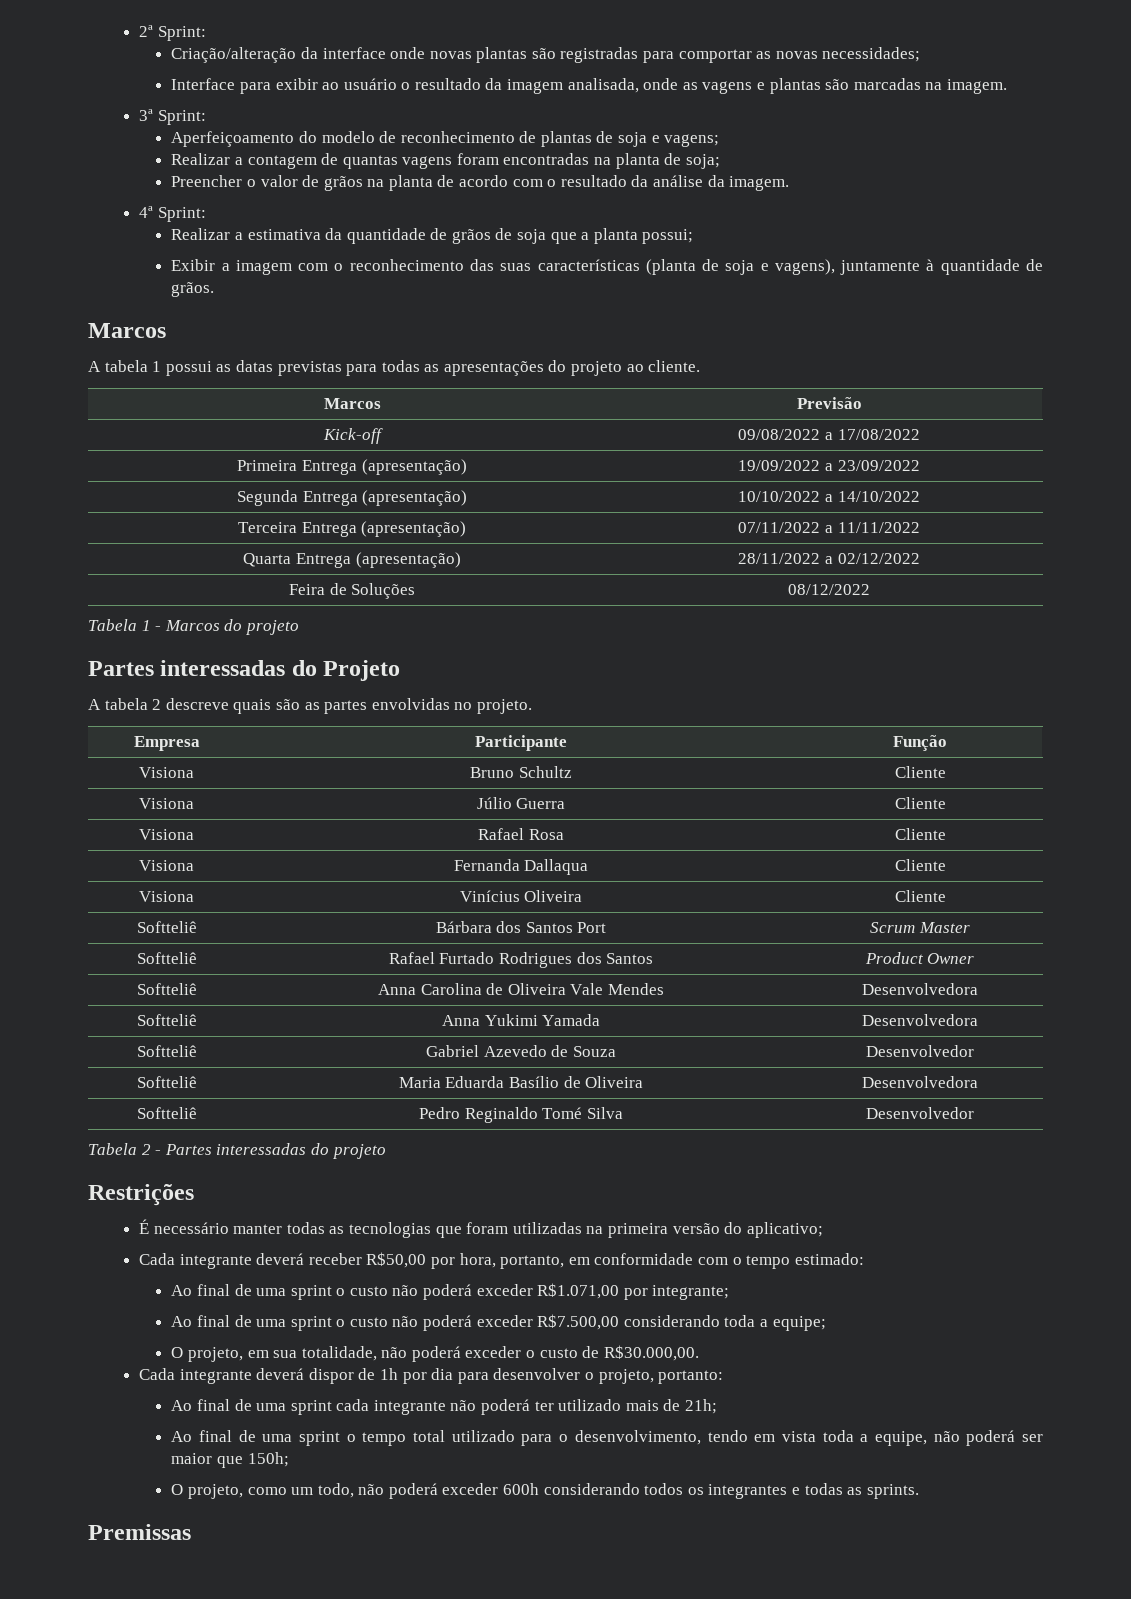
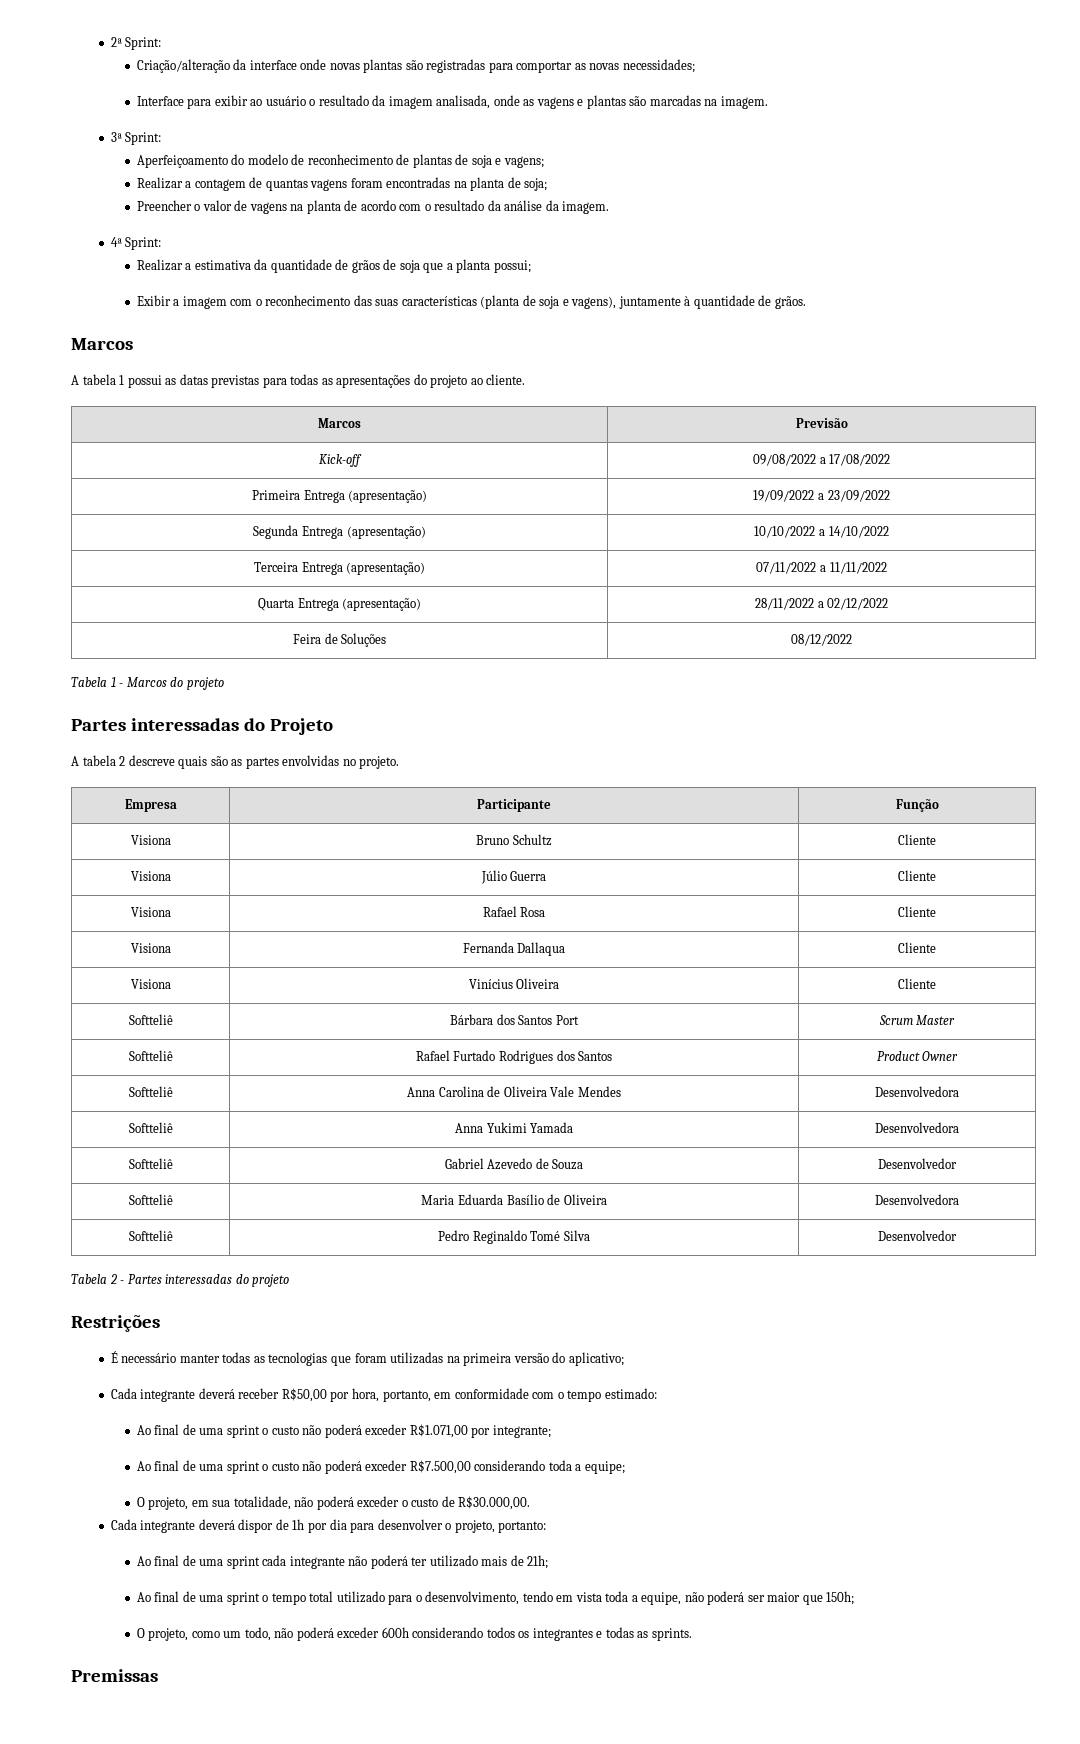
[323,176,363,191] grãos -> [249,202,287,214] vagens

